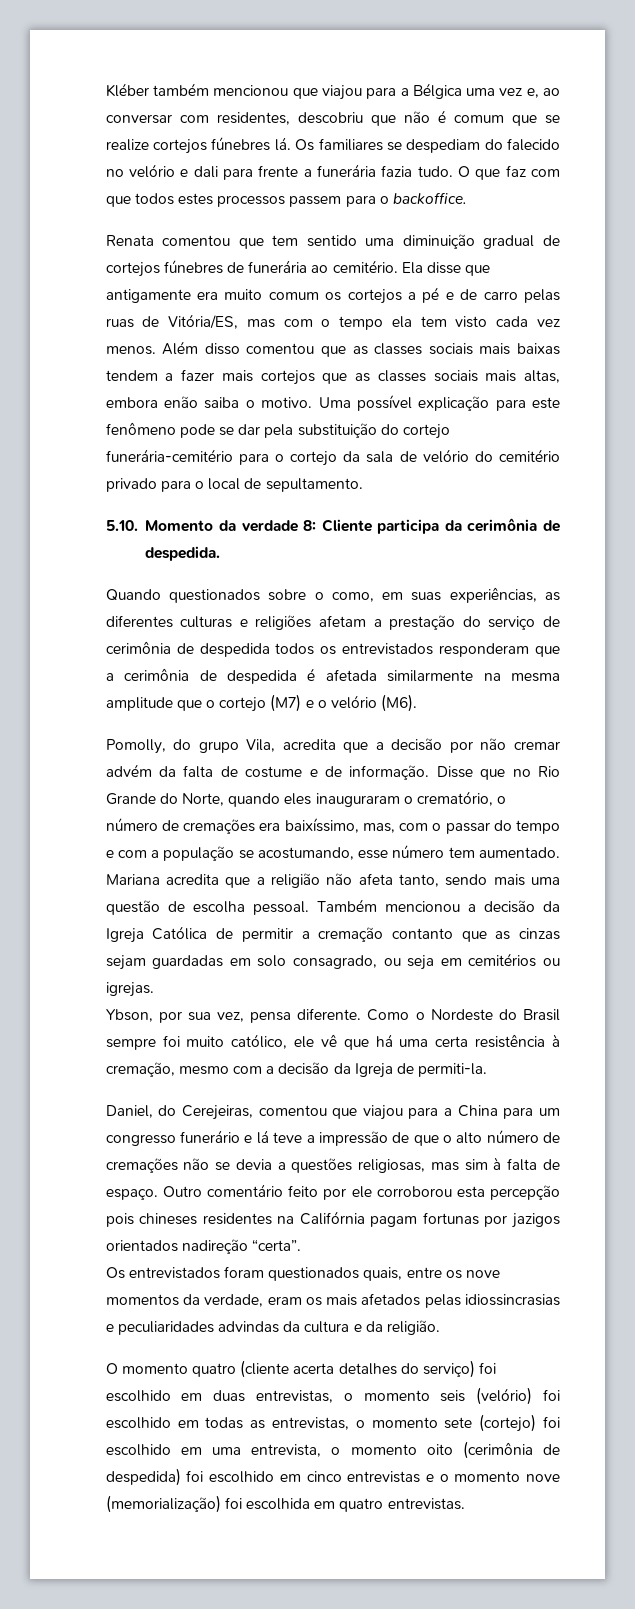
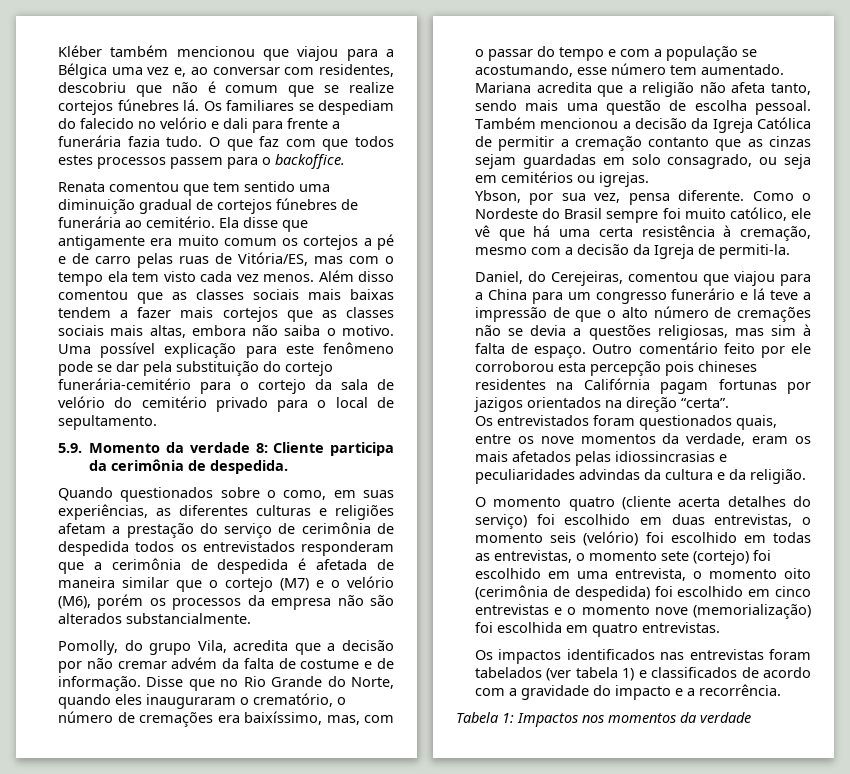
[164,396,199,408] enão -> [252,325,279,336] não
[105,520,138,531] 5.10. -> [58,443,83,453] 5.9.
[387,670,560,682] [105,697,173,711] similarmente na mesma amplitude -> [376,559,394,570] [58,577,170,588] de maneira similar
[381,694,418,712] (M6). -> [58,594,394,610] [58,613,252,624] (M6), porém os processos da empresa não são alterados substancialmente.
[181,1239,248,1254] nadireção -> [605,397,678,412] na direção
(465, 1504) none -> [475,649,811,664] [475,667,811,681] [475,684,782,700] [456,712,751,727] // Os impactos identificados nas entrevistas foram tabelados (ver tabela 1) e classificados de acordo com a gravidade do impacto e a recorrência. // Tabela 1: Impactos nos momentos da verdade

